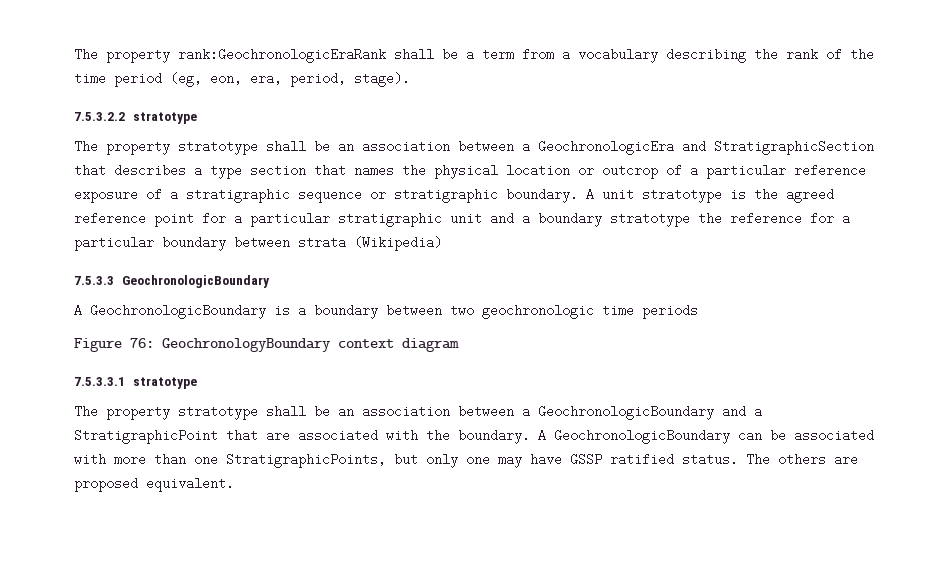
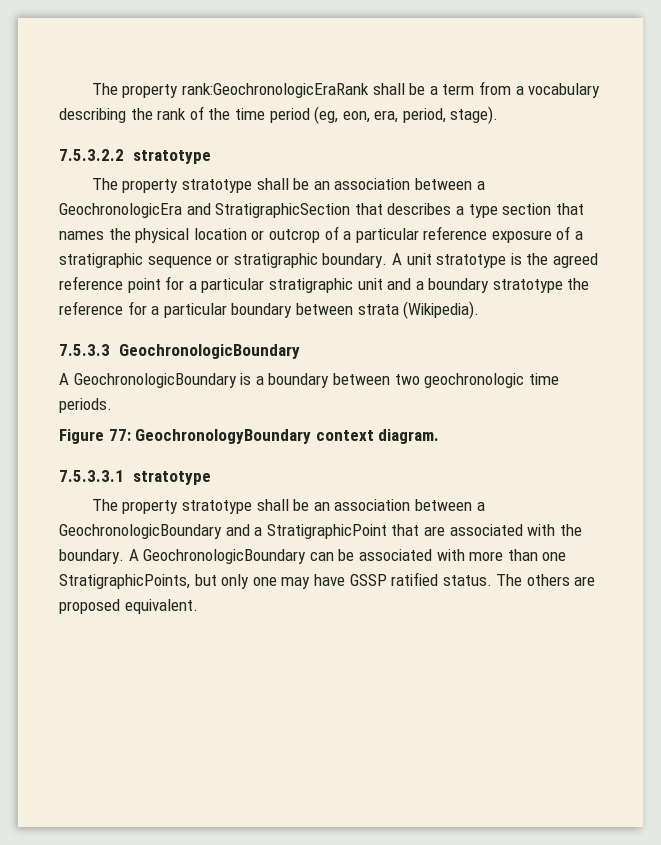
[354,236,442,251] (Wikipedia) -> [403,301,480,319] (Wikipedia).
[642,304,698,319] periods -> [59,398,112,413] periods.
[130,338,154,348] 76: -> [108,429,131,441] 77:
[402,338,459,352] diagram -> [378,429,440,444] diagram.

